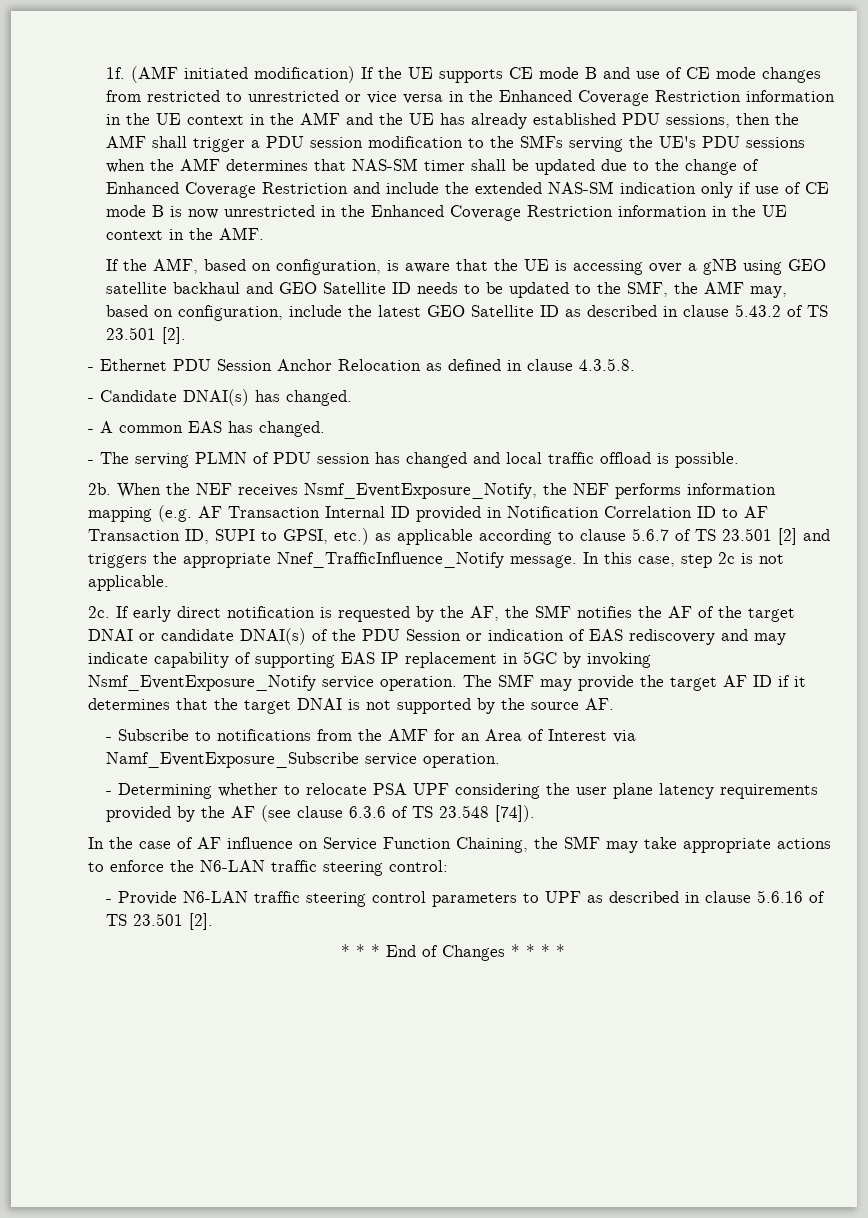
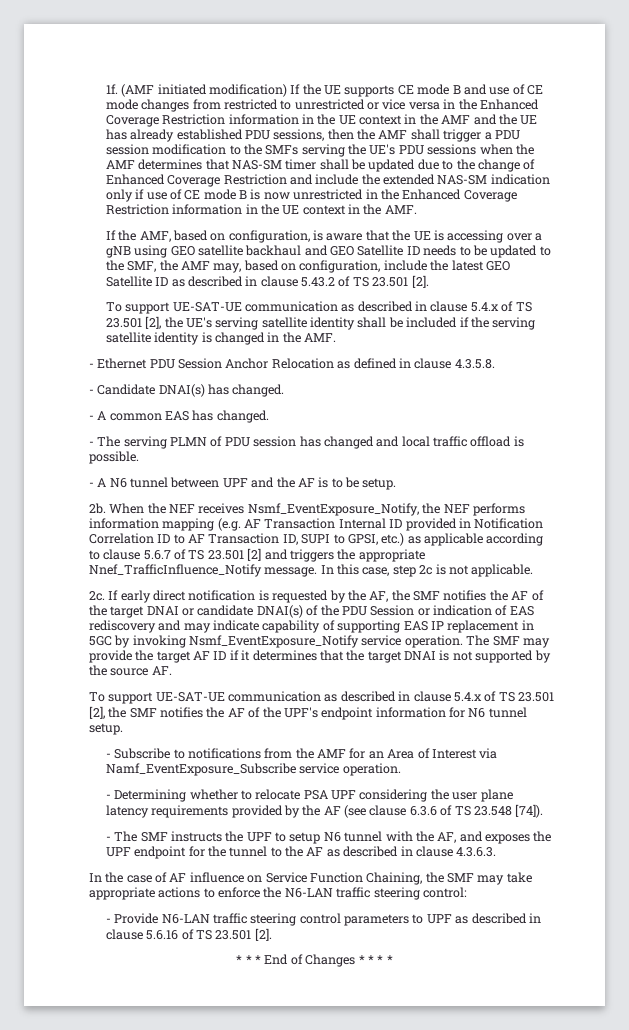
(187, 335) none -> [105,301,532,314] [105,316,536,330] [105,332,337,345] // To support UE-SAT-UE communication as described in clause 5.4.x of TS 23.501 [2], the UE's serving satellite identity shall be included if the serving satellite identity is changed in the AMF.
(740, 460) none -> [88,477,397,490] // - A N6 tunnel between UPF and the AF is to be setup.
(615, 704) none -> [88,691,555,704] [88,706,527,720] [88,723,123,735] // To support UE-SAT-UE communication as described in clause 5.4.x of TS 23.501 [2], the SMF notifies the AF of the UPF's endpoint information for N6 tunnel setup.
(536, 813) none -> [105,831,552,844] [105,846,497,859] // - The SMF instructs the UPF to setup N6 tunnel with the AF, and exposes the UPF endpoint for the tunnel to the AF as described in clause 4.3.6.3.

